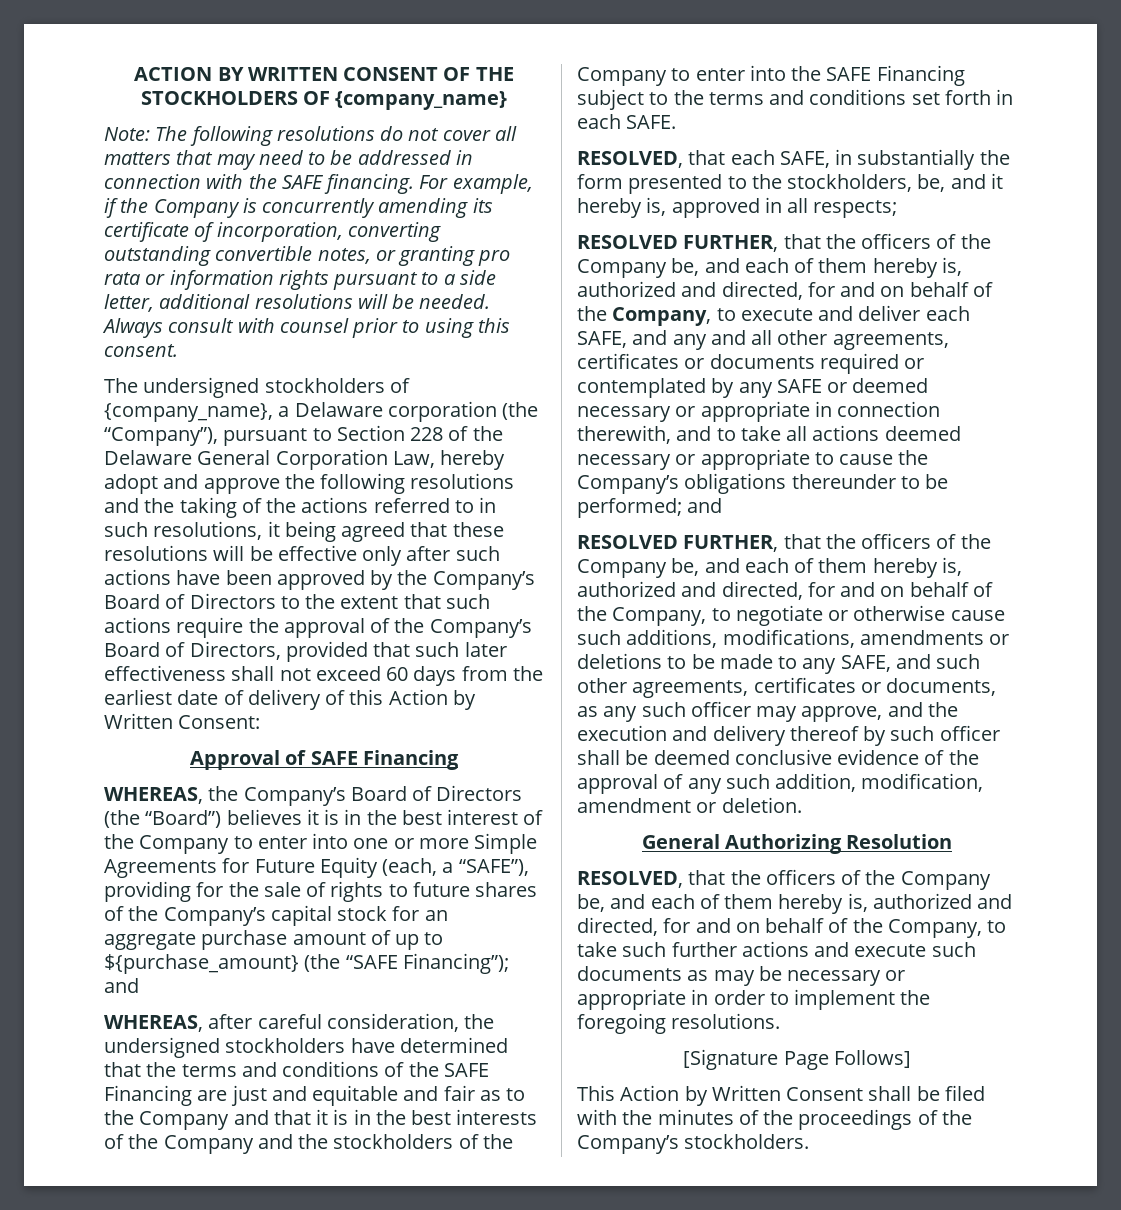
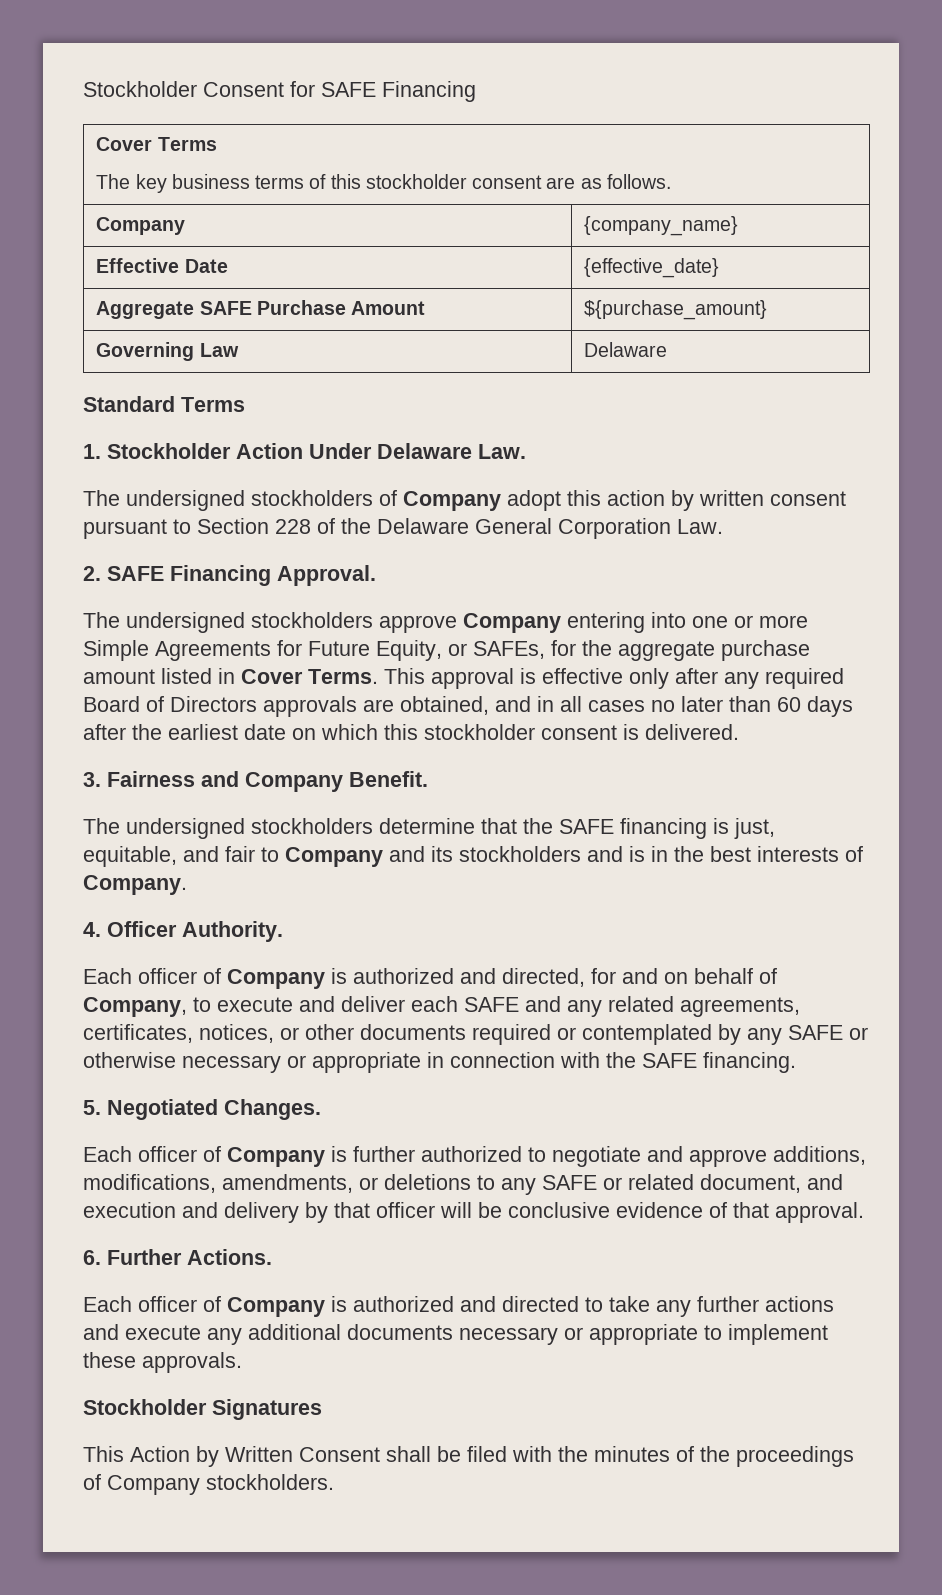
[134,67,514,81] [140,91,508,110] [104,126,517,146] [104,150,473,170] [104,174,533,194] [104,198,493,218] [104,222,441,242] [104,246,511,266] [104,270,496,290] [104,294,491,312] [102,318,510,338] [104,344,178,357] [104,377,410,398] [104,401,539,422] [104,427,218,446] ACTION BY WRITTEN CONSENT OF THE STOCKHOLDERS OF {company_name} // Note: The following resolutions do not cover all matters that may need to be addressed in connection with the SAFE financing. For example, if the Company is concurrently amending its certificate of incorporation, converting outstanding convertible notes, or granting pro rata or information rights pursuant to a side letter, additional resolutions will be needed. Always consult with counsel prior to using this consent. // The undersigned stockholders of {company_name}, a Delaware corporation (the “Company”), -> [83,81,476,102] [96,137,217,151] [96,174,672,193] [96,217,186,235] [584,216,739,236] [96,258,228,273] [584,258,720,278] [96,300,426,319] [584,300,768,320] [96,342,239,361] [584,342,668,357] [83,396,245,412] [83,443,526,459] [83,490,846,511] Stockholder Consent for SAFE Financing // Cover Terms // The key business terms of this stockholder consent are as follows. // Company | {company_name} // Effective Date | {effective_date} // Aggregate SAFE Purchase Amount | ${purchase_amount} // Governing Law | Delaware // Standard Terms // 1. Stockholder Action Under Delaware Law. // The undersigned stockholders of Company adopt this action by written consent
[392,450,506,470] [104,473,515,494] [104,497,497,518] [104,521,504,542] [104,545,500,566] [104,569,535,590] [104,593,490,609] [104,617,532,638] [104,641,507,662] [104,665,543,686] [104,689,476,710] [104,713,261,729] [190,750,459,770] [104,785,523,806] [104,809,544,828] [104,834,307,854] Law, hereby adopt and approve the following resolutions and the taking of the actions referred to in such resolutions, it being agreed that these resolutions will be effective only after such actions have been approved by the Company’s Board of Directors to the extent that such actions require the approval of the Company’s Board of Directors, provided that such later effectiveness shall not exceed 60 days from the earliest date of delivery of this Action by Written Consent: // Approval of SAFE Financing // WHEREAS, the Company’s Board of Directors (the “Board”) believes it is in the best interest of the Company to enter -> [677,519,723,534] [83,565,376,586] [83,612,645,633] Law. // 2. SAFE Financing Approval. // The undersigned stockholders approve Company entering
[319,857,529,878] [104,881,538,902] [104,905,448,926] [104,930,444,950] [104,953,509,974] [104,978,139,993] [104,1013,495,1032] [104,1037,508,1058] [104,1061,489,1077] [104,1085,526,1106] [104,1109,329,1130] Equity (each, a “SAFE”), providing for the sale of rights to future shares of the Company’s capital stock for an aggregate purchase amount of up to ${purchase_amount} (the “SAFE Financing”); and // WHEREAS, after careful consideration, the undersigned stockholders have determined that the terms and conditions of the SAFE Financing are just and equitable and fair as to the Company and that it -> [376,640,810,661] [83,668,844,689] [83,696,853,717] [83,724,739,740] [83,771,428,792] [83,818,775,839] [83,846,623,867] Equity, or SAFEs, for the aggregate purchase amount listed in Cover Terms. This approval is effective only after any required Board of Directors approvals are obtained, and in all cases no later than 60 days after the earliest date on which this stockholder consent is delivered. // 3. Fairness and Company Benefit. // The undersigned stockholders determine that the SAFE financing is just, equitable, and fair to Company and its stockholders and
[128,1134,513,1154] [577,65,965,86] [577,89,1014,110] [577,114,677,129] [577,149,1010,170] [577,173,1003,194] [577,197,898,218] [577,233,991,252] [577,257,962,278] [577,281,993,300] [577,306,607,321] the Company and the stockholders of the Company to enter into the SAFE Financing subject to the terms and conditions set forth in each SAFE. // RESOLVED, that each SAFE, in substantially the form presented to the stockholders, be, and it hereby is, approved in all respects; // RESOLVED FURTHER, that the officers of the Company be, and each of them hereby is, authorized and directed, for and on behalf of the -> [83,875,187,895] [83,921,283,942] [83,968,777,989] Company. // 4. Officer Authority. // Each officer of Company is authorized and directed, for and on behalf of
[577,331,627,348] SAFE, -> [464,997,519,1012] SAFE
[710,330,949,350] [577,353,705,369] and all other agreements, certificates or -> [608,996,800,1017] [83,1024,354,1043] related agreements, certificates, notices, or other
[852,378,929,393] deemed -> [83,1052,176,1068] otherwise
[577,425,961,444] [577,449,929,470] [577,473,949,494] [577,498,723,518] [577,533,991,552] [577,557,962,578] [577,581,993,600] [577,605,1005,626] [577,629,1010,648] [577,653,981,674] [577,677,997,698] [577,701,958,722] [577,725,1000,746] [577,749,979,765] [577,773,984,794] [577,797,802,813] [641,834,953,854] [577,869,991,890] [577,893,1013,914] [577,917,1007,938] [577,941,976,957] [577,966,906,986] [577,989,931,1010] [577,1013,781,1034] [683,1049,911,1070] therewith, and to take all actions deemed necessary or appropriate to cause the Company’s obligations thereunder to be performed; and // RESOLVED FURTHER, that the officers of the Company be, and each of them hereby is, authorized and directed, for and on behalf of the Company, to negotiate or otherwise cause such additions, modifications, amendments or deletions to be made to any SAFE, and such other agreements, certificates or documents, as any such officer may approve, and the execution and delivery thereof by such officer shall be deemed conclusive evidence of the approval of any such addition, modification, amendment or deletion. // General Authorizing Resolution // RESOLVED, that the officers of the Company be, and each of them hereby is, authorized and directed, for and on behalf of the Company, to take such further actions and execute such documents as may be necessary or appropriate in order to implement the foregoing resolutions. // [Signature Page Follows] -> [560,1052,796,1073] [83,1099,321,1120] [83,1146,866,1167] [83,1174,843,1195] [83,1202,864,1223] [83,1249,272,1265] [83,1296,834,1317] [83,1324,828,1345] [83,1352,242,1373] [83,1399,322,1420] with the SAFE financing. // 5. Negotiated Changes. // Each officer of Company is further authorized to negotiate and approve additions, modifications, amendments, or deletions to any SAFE or related document, and execution and delivery by that officer will be conclusive evidence of that approval. // 6. Further Actions. // Each officer of Company is authorized and directed to take any further actions and execute any additional documents necessary or appropriate to implement these approvals. // Stockholder Signatures
[941,1110,972,1125] [577,1135,679,1154] the Company’s -> [107,1475,200,1495] Company

